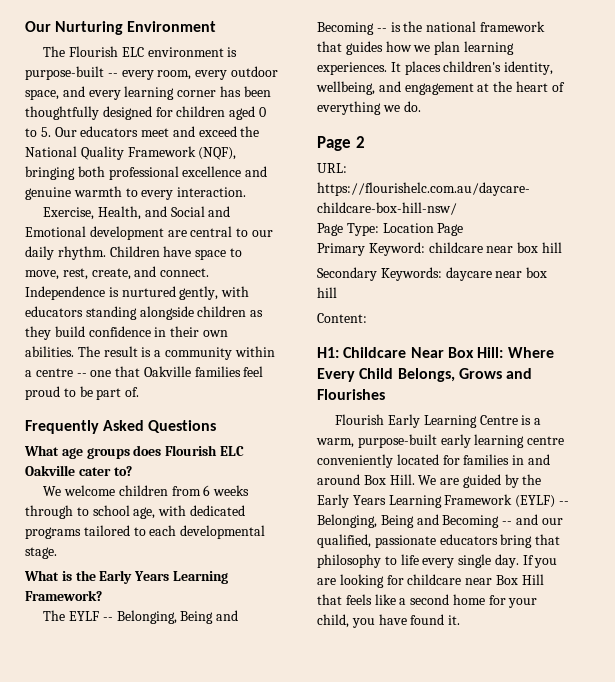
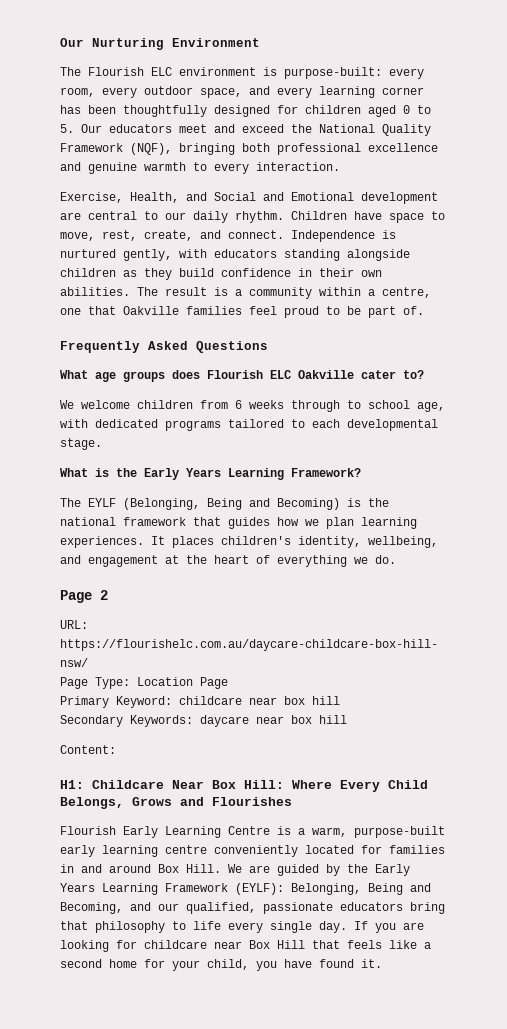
[25,66,118,80] purpose-built -- -> [284,67,382,79] purpose-built:
[35,368,87,377] centre -- -> [382,287,431,298] centre,
[102,610,239,624] [317,22,387,35] -- Belonging, Being and Becoming -- -> [123,498,340,510] (Belonging, Being and Becoming)
[515,495,569,508] [317,514,513,528] (EYLF) -- Belonging, Being and Becoming -- -> [235,883,431,895] [60,902,123,914] (EYLF): Belonging, Being and Becoming,

